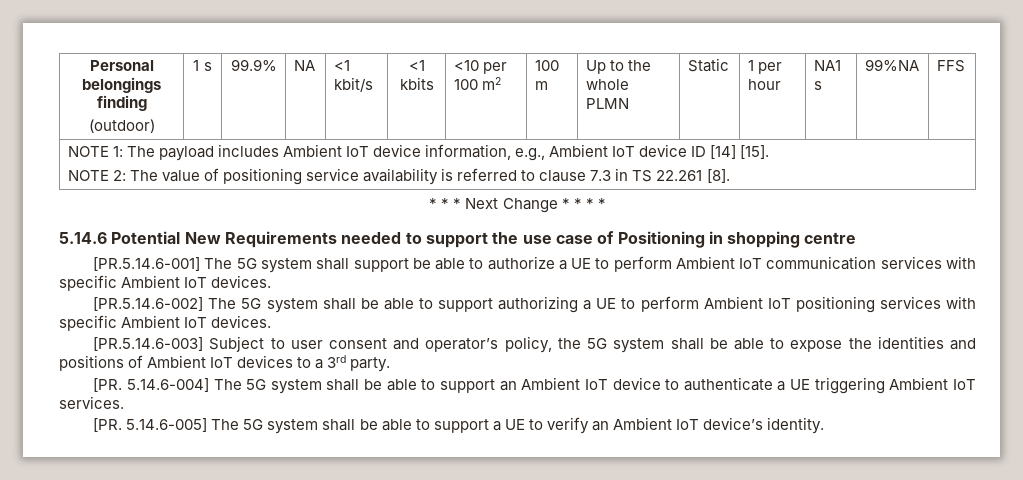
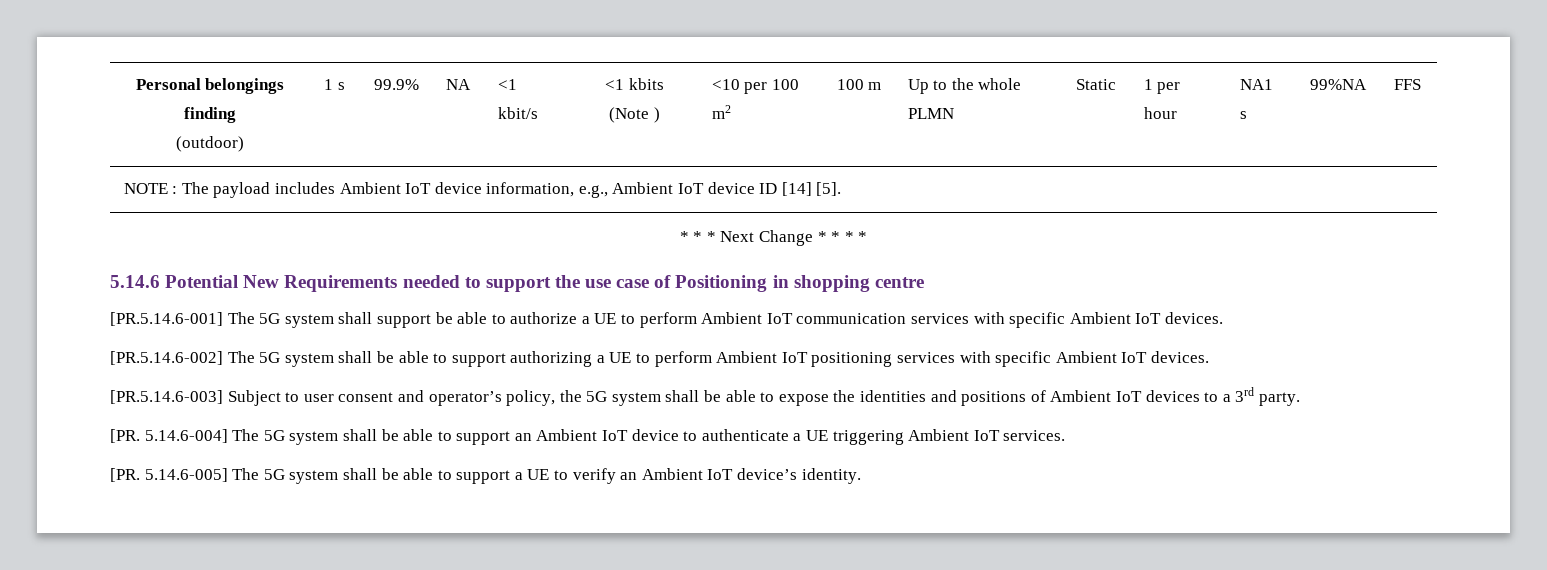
(434, 83) none -> [609,107,660,123] (Note )
[112,146,123,157] 1: -> [172,186,178,194] :
[740,145,770,159] [67,168,730,185] [15]. // NOTE 2: The value of positioning service availability is referred to clause 7.3 in TS 22.261 [8]. -> [816,182,842,196] [5].

